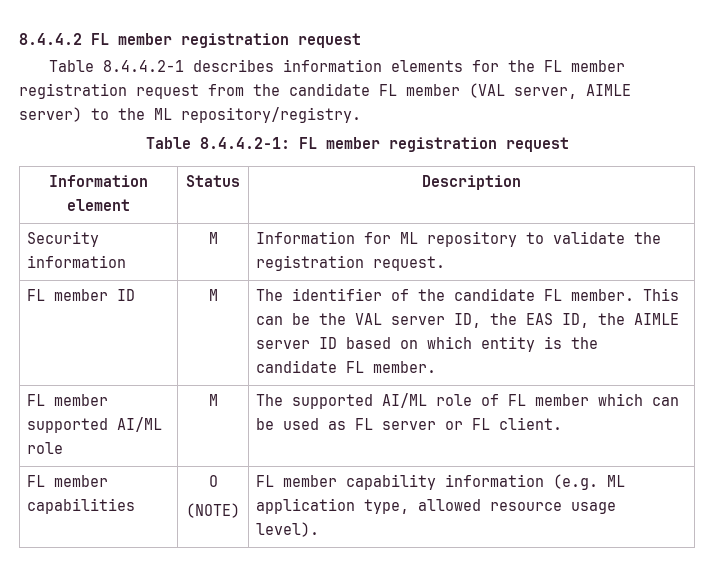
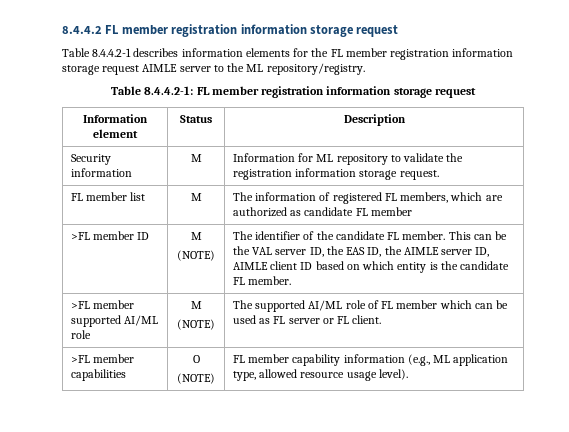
(289, 40) none -> [240,24,353,37] information storage
[136,83,631,99] [19,107,82,122] request from the candidate FL member (VAL server, AIMLE server) -> [452,48,514,57] [62,64,211,75] information storage request AIMLE server
(497, 144) none -> [326,86,432,98] information storage
(364, 263) none -> [295,168,398,180] information storage
(108, 295) none -> [130,192,146,201] [190,193,202,201] [232,192,503,204] [232,207,412,217] [70,231,135,240] list | M | The information of registered FL members, which are authorized as candidate FL member // >FL member
(218, 295) none -> [177,250,215,261] // (NOTE)
(310, 344) none -> [475,247,490,257] [232,261,298,270] ID, AIMLE client
[26,394,45,406] FL -> [70,301,90,309] >FL
(218, 400) none -> [177,319,215,330] // (NOTE)
[26,475,45,487] FL -> [70,355,90,363] >FL
[552,474,598,490] (e.g. -> [407,354,430,366] (e.g.,

